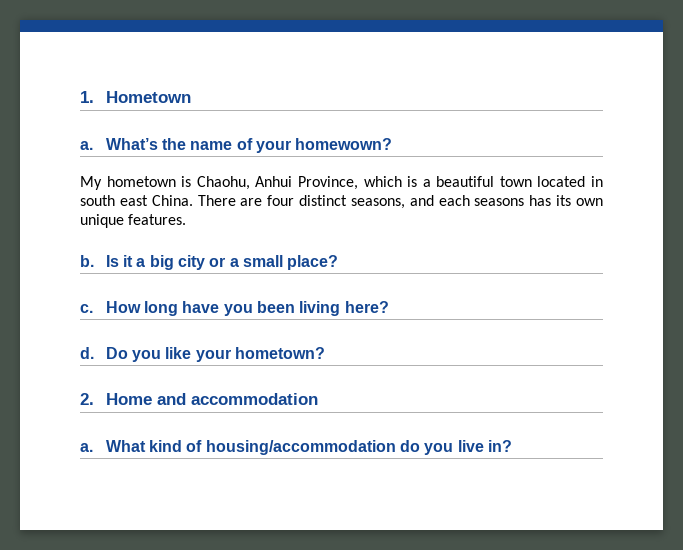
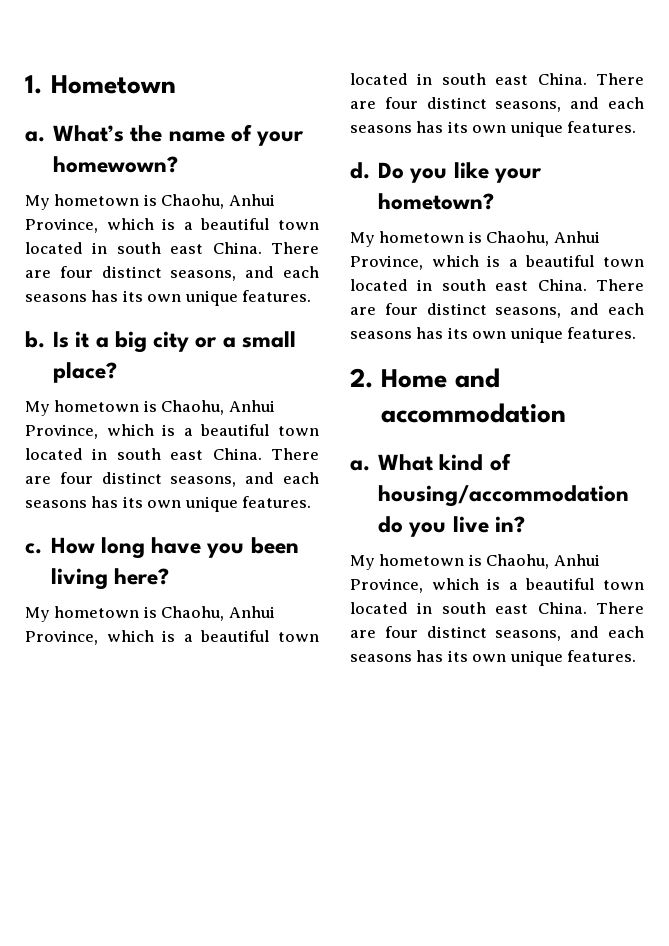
(339, 262) none -> [25,400,275,416] [25,424,319,439] [25,448,319,460] [25,472,320,487] [25,496,312,512] // My hometown is Chaohu, Anhui Province, which is a beautiful town located in south east China. There are four distinct seasons, and each seasons has its own unique features.
(389, 307) none -> [25,606,275,622] [25,630,319,645] [350,73,644,85] [350,97,644,112] [350,121,637,137] // My hometown is Chaohu, Anhui Province, which is a beautiful town located in south east China. There are four distinct seasons, and each seasons has its own unique features.
(325, 353) none -> [350,231,600,247] [350,255,644,270] [350,279,644,291] [350,303,644,318] [350,327,637,343] // My hometown is Chaohu, Anhui Province, which is a beautiful town located in south east China. There are four distinct seasons, and each seasons has its own unique features.
(512, 446) none -> [350,554,600,570] [350,578,644,593] [350,602,644,614] [350,626,644,641] [350,650,637,666] // My hometown is Chaohu, Anhui Province, which is a beautiful town located in south east China. There are four distinct seasons, and each seasons has its own unique features.

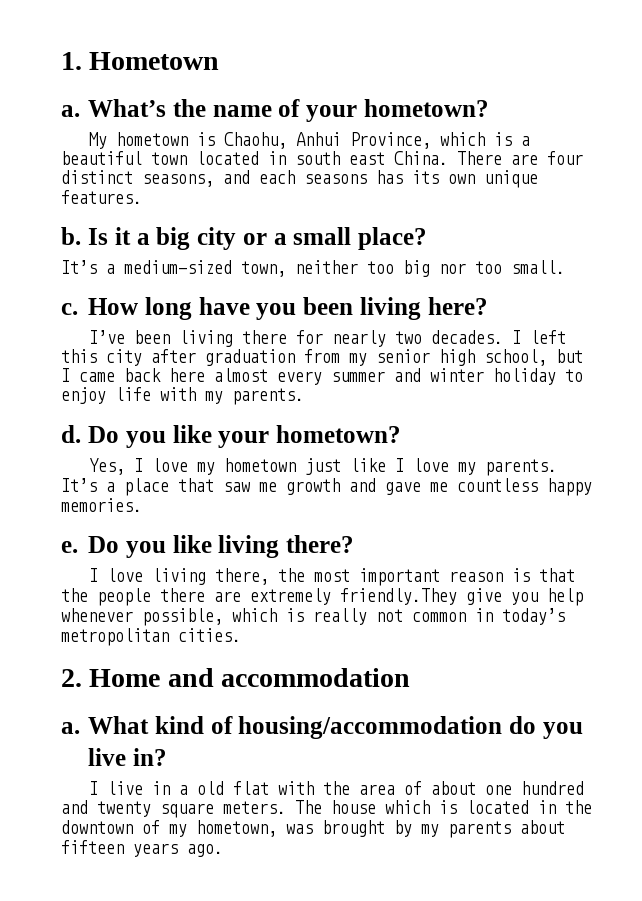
[53,156,179,173] homewown? -> [363,99,489,117] hometown?
[25,400,275,416] [25,424,319,439] [25,448,319,460] [25,472,320,487] [25,496,312,512] My hometown is Chaohu, Anhui Province, which is a beautiful town located in south east China. There are four distinct seasons, and each seasons has its own unique features. -> [61,260,565,277] It’s a medium-sized town, neither too big nor too small.
[25,606,275,622] [25,630,319,645] [350,73,644,85] [350,97,644,112] [350,121,637,137] My hometown is Chaohu, Anhui Province, which is a beautiful town located in south east China. There are four distinct seasons, and each seasons has its own unique features. -> [88,330,566,347] [61,349,583,366] [61,368,583,385] [61,387,304,405] I’ve been living there for nearly two decades. I left this city after graduation from my senior high school, but I came back here almost every summer and winter holiday to enjoy life with my parents.
[350,231,600,247] [350,255,644,270] [350,279,644,291] [350,303,644,318] [350,327,637,343] My hometown is Chaohu, Anhui Province, which is a beautiful town located in south east China. There are four distinct seasons, and each seasons has its own unique features. -> [88,458,557,476] [61,478,592,496] [61,498,142,512] [61,535,355,558] [88,568,575,586] [61,588,583,606] [61,608,565,626] [61,628,241,646] Yes, I love my hometown just like I love my parents. It’s a place that saw me growth and gave me countless happy memories. // e. Do you like living there? // I love living there, the most important reason is that the people there are extremely friendly.They give you help whenever possible, which is really not common in today’s metropolitan cities.
[350,554,600,570] [350,578,644,593] [350,602,644,614] [350,626,644,641] [350,650,637,666] My hometown is Chaohu, Anhui Province, which is a beautiful town located in south east China. There are four distinct seasons, and each seasons has its own unique features. -> [88,781,584,795] [61,800,592,818] [61,820,565,838] [61,840,223,857] I live in a old flat with the area of about one hundred and twenty square meters. The house which is located in the downtown of my hometown, was brought by my parents about fifteen years ago.

